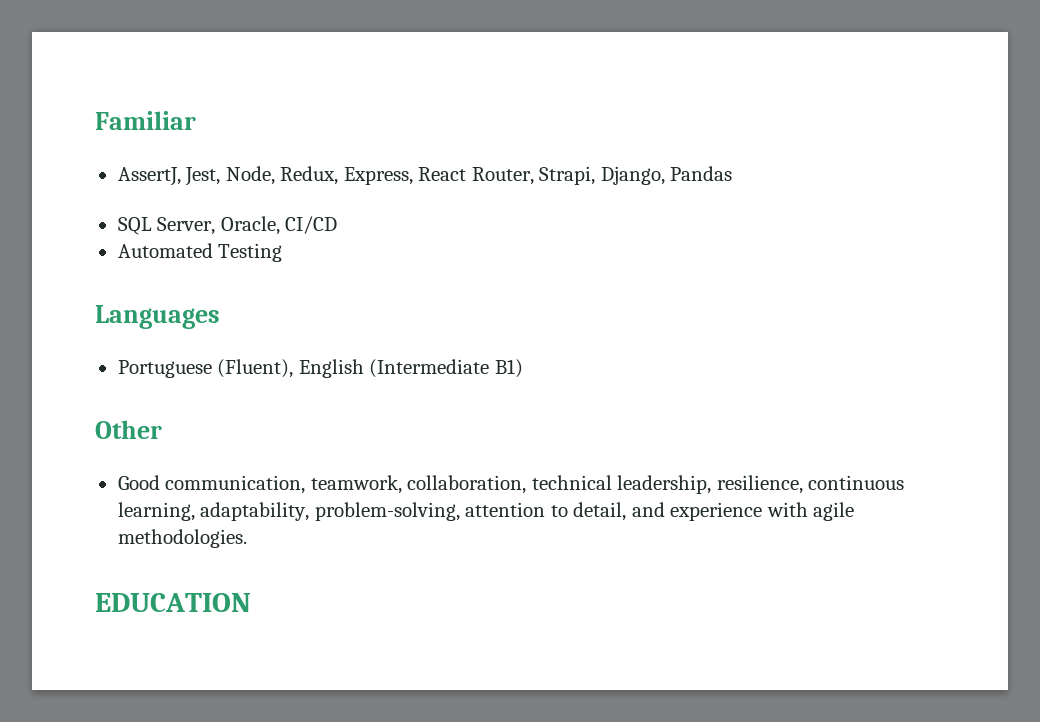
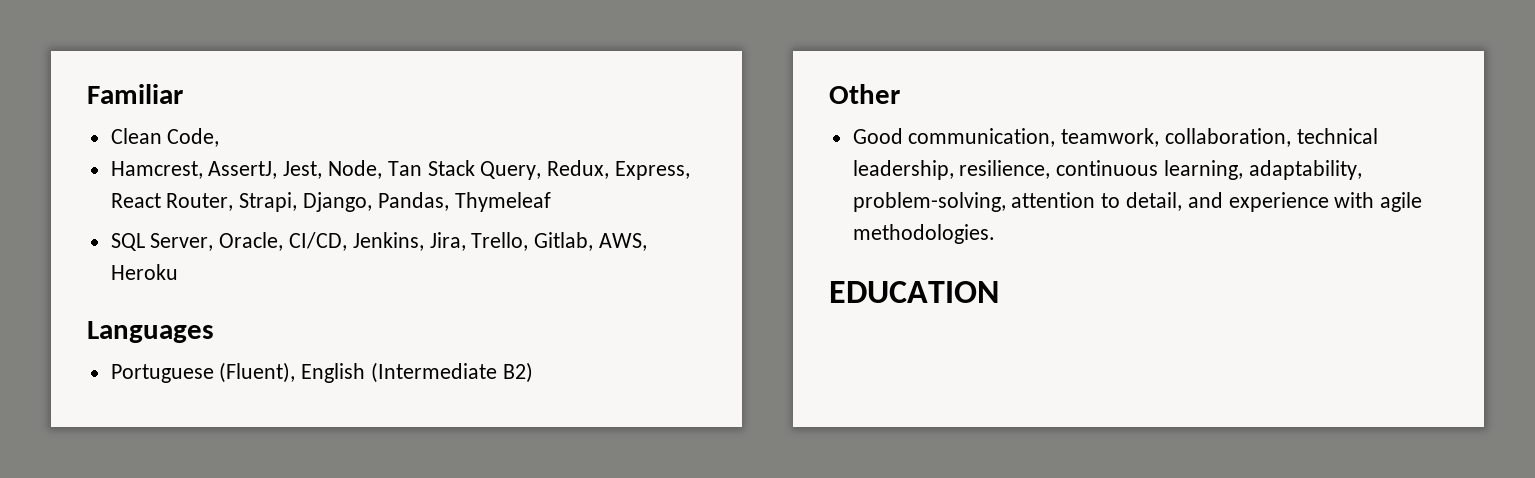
[117,166,275,186] AssertJ, Jest, Node, -> [110,128,220,147] [110,160,542,180] Clean Code, // Hamcrest, AssertJ, Jest, Node, Tan Stack Query,
[670,166,733,181] Pandas -> [377,192,551,212] Pandas, Thymeleaf
[285,216,338,234] [117,243,283,262] CI/CD // Automated Testing -> [289,232,648,251] [110,264,178,280] CI/CD, Jenkins, Jira, Trello, Gitlab, AWS, Heroku
[494,359,523,378] B1) -> [502,362,533,383] B2)

